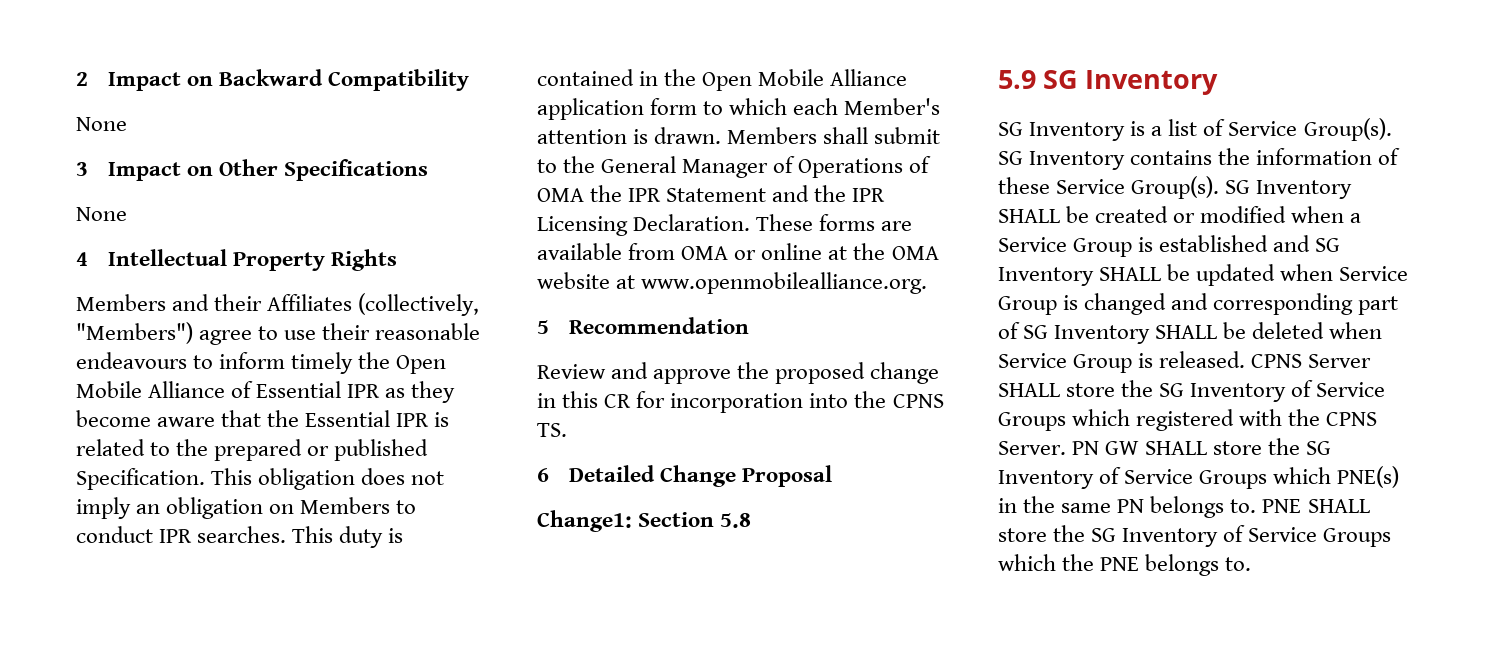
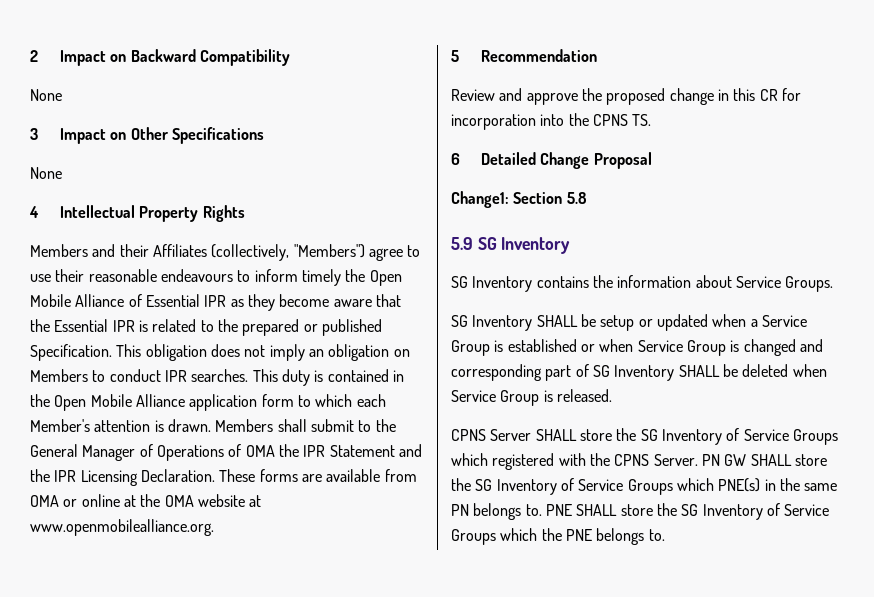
[1130,118,1392,141] [998,148,1401,170] [998,176,1353,199] [998,206,1287,223] is a list of Service Group(s). SG Inventory contains the information of these Service Group(s). SG Inventory SHALL be created or modified -> [536,275,834,292] [451,314,708,331] contains the information about Service Groups. // SG Inventory SHALL be setup or updated
[1273,235,1341,252] [998,264,1276,286] and SG Inventory SHALL be updated -> [580,344,595,352] or
(1246, 359) none -> (612, 395) //

